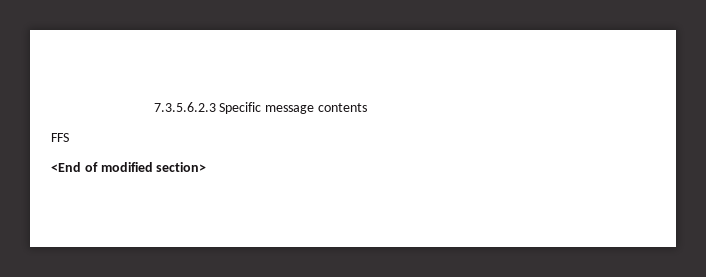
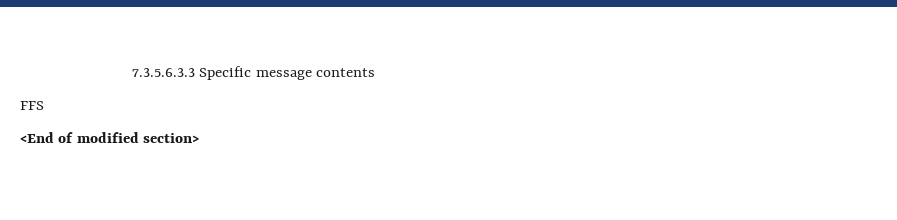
[153,102,216,112] 7.3.5.6.2.3 -> [131,68,195,77] 7.3.5.6.3.3

